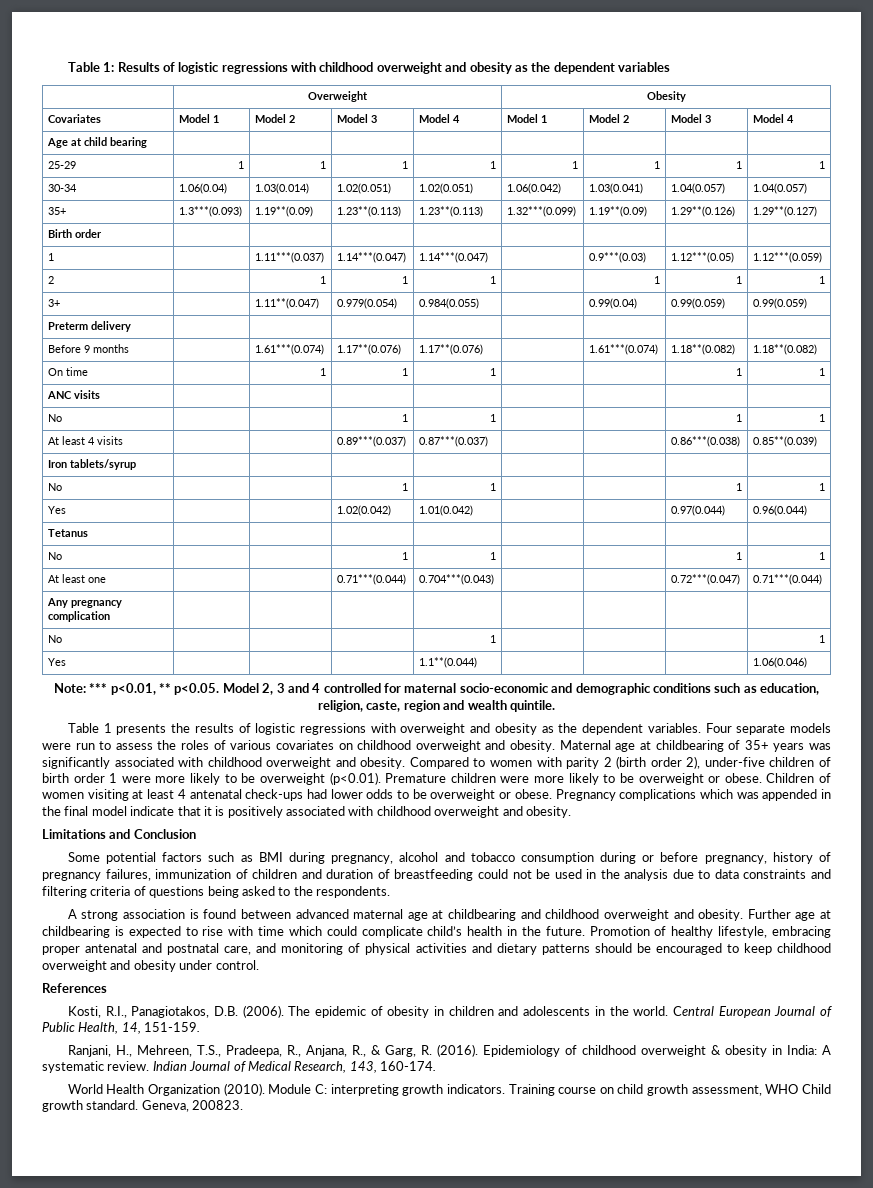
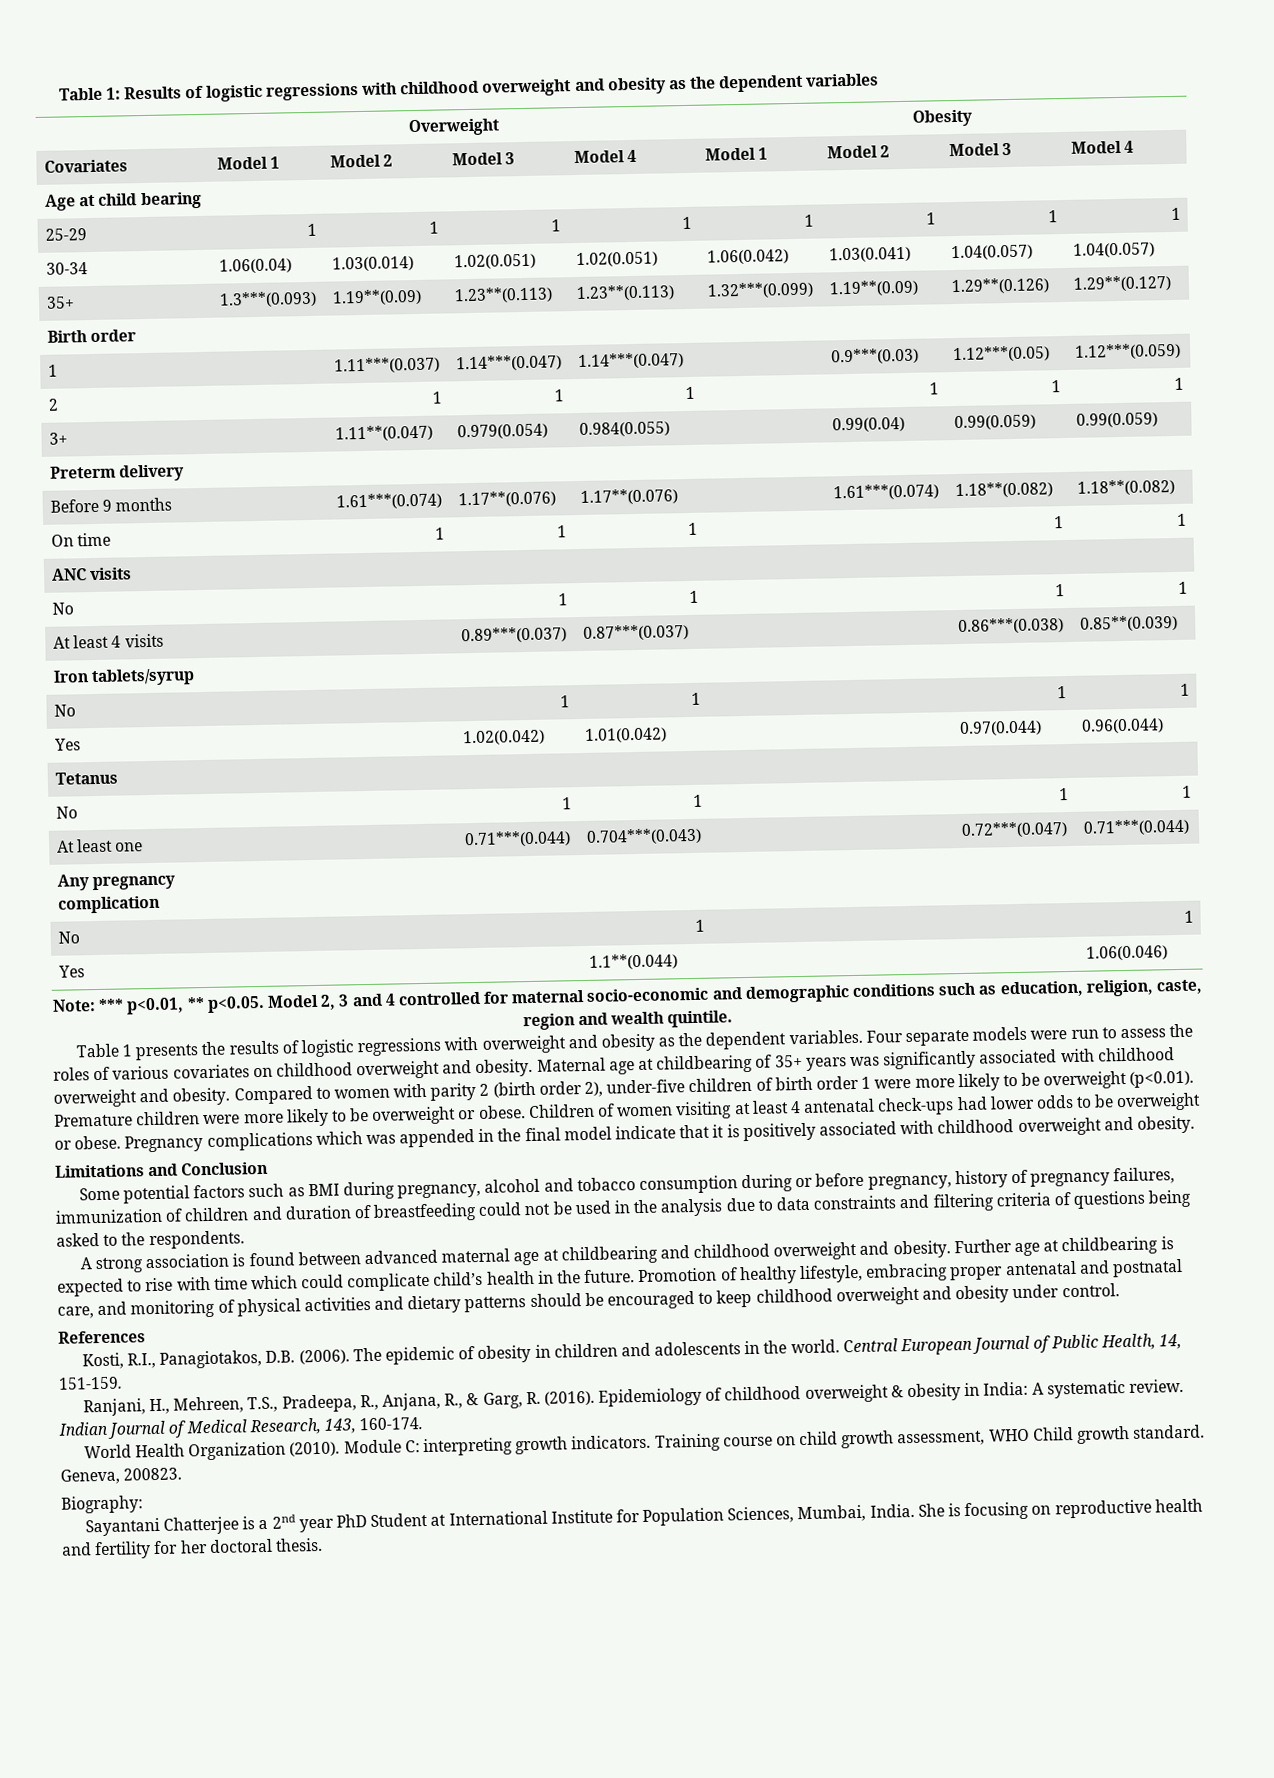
(244, 1105) none -> [61,1495,143,1514] [84,1498,1203,1537] [61,1537,323,1560] // Biography: // Sayantani Chatterjee is a 2nd year PhD Student at International Institute for Population Sciences, Mumbai, India. She is focusing on reproductive health and fertility for her doctoral thesis.

